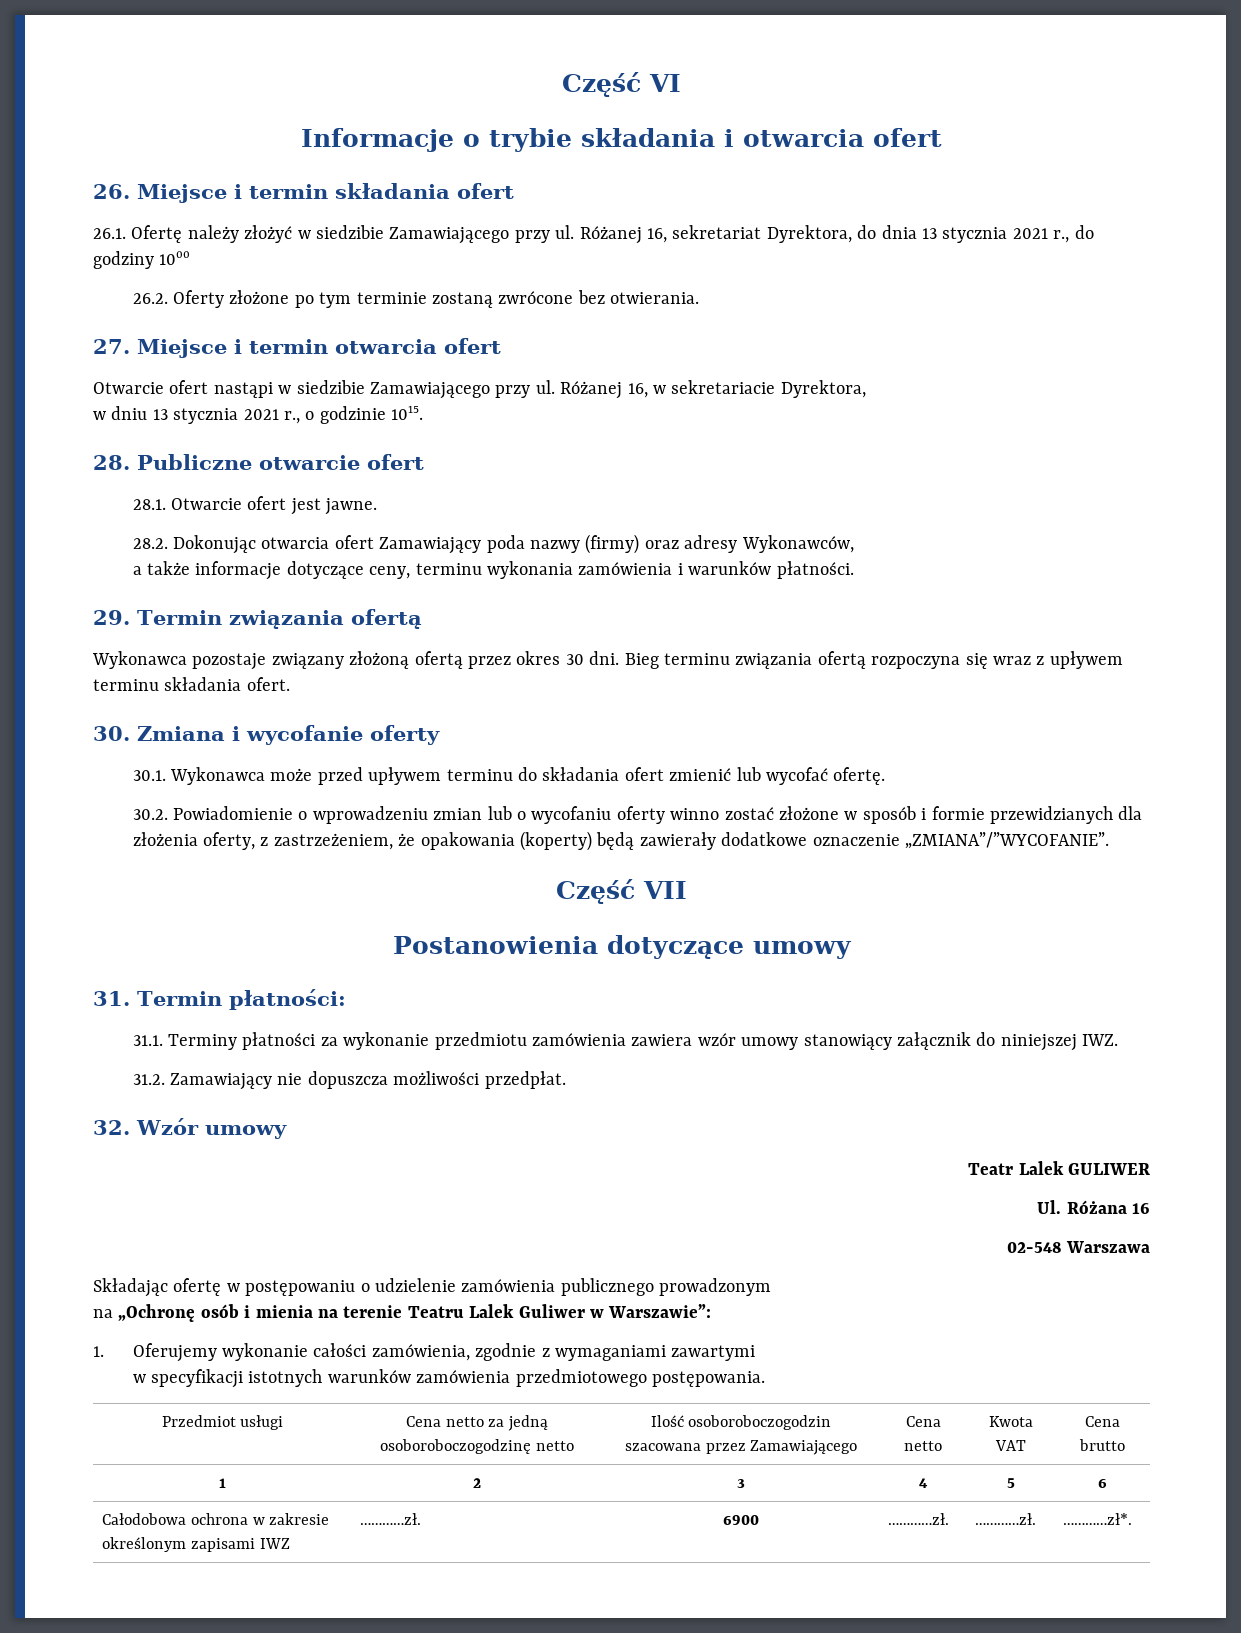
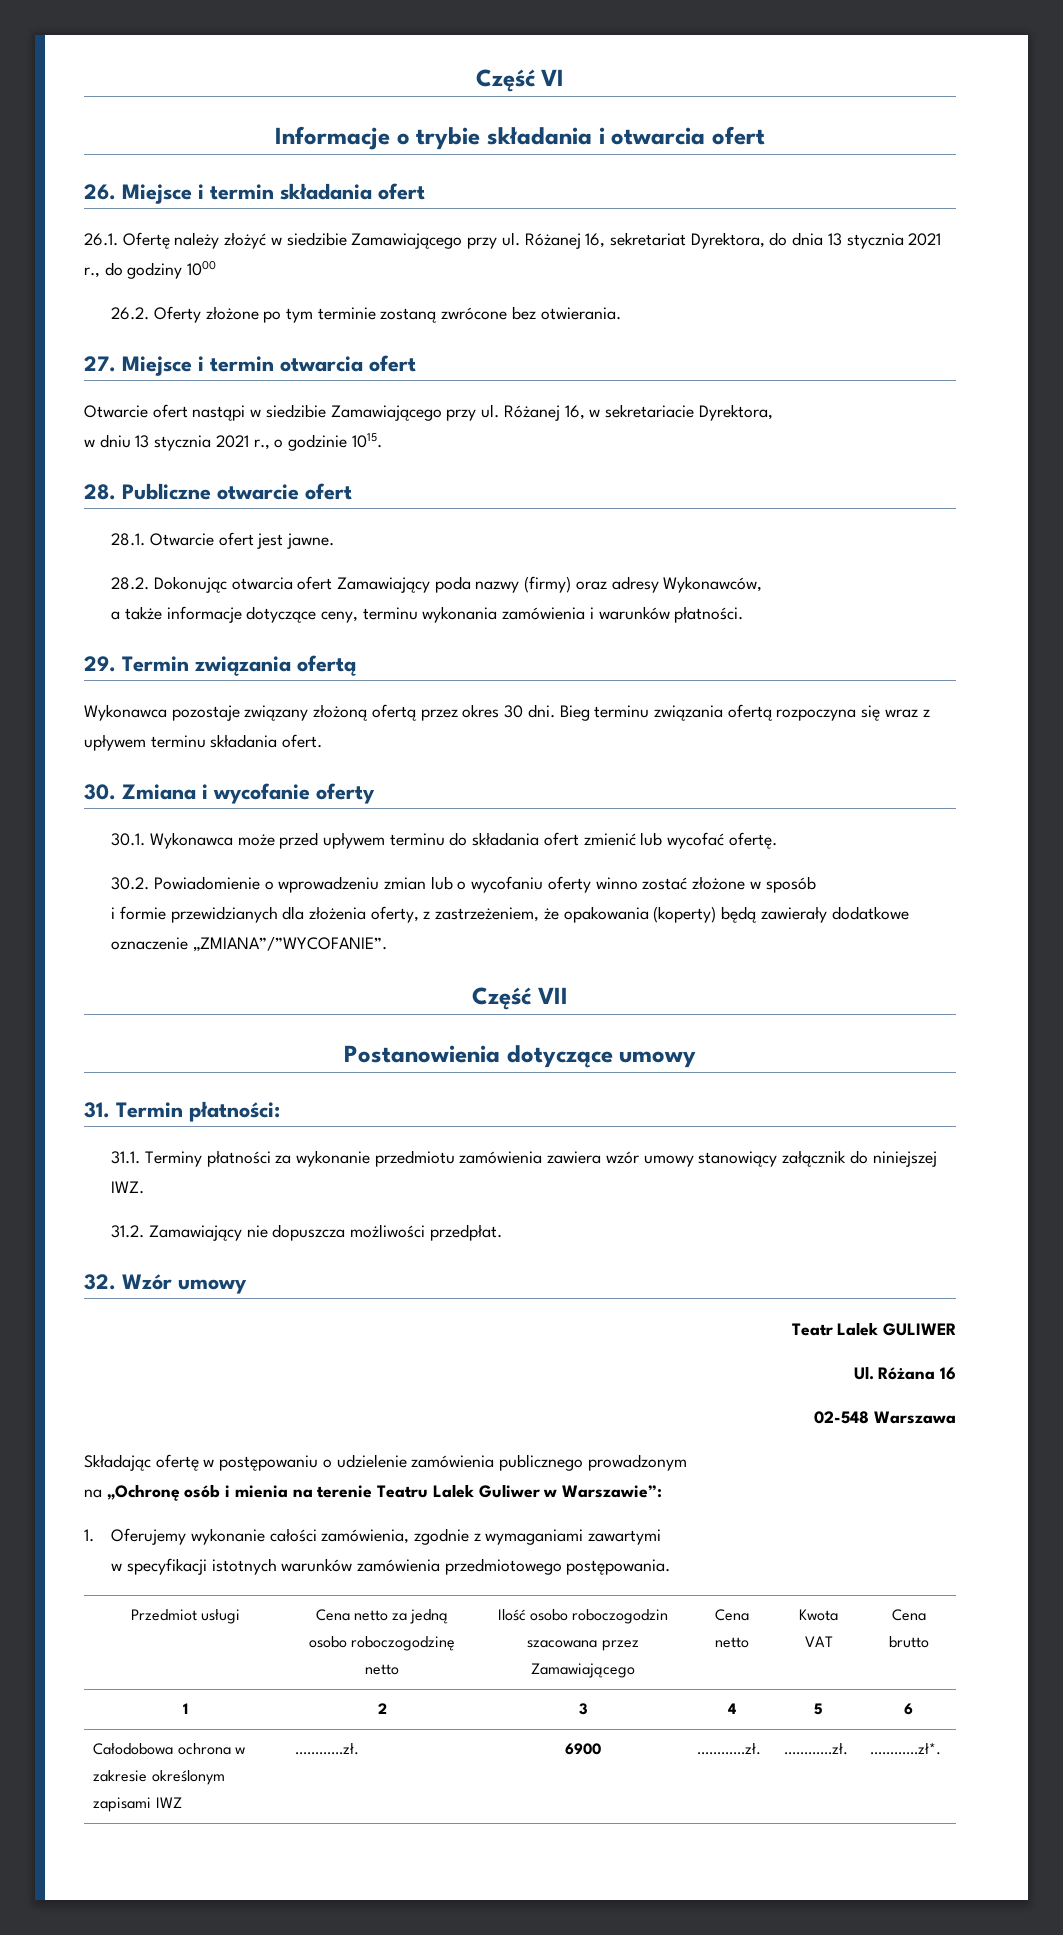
(916, 815) none -> (816, 884) //
[380,1439,532,1454] osoboroboczogodzinę -> [308,1636,456,1651] osobo roboczogodzinę
[688,1415,832,1430] osoboroboczogodzin -> [530,1609,669,1624] osobo roboczogodzin

